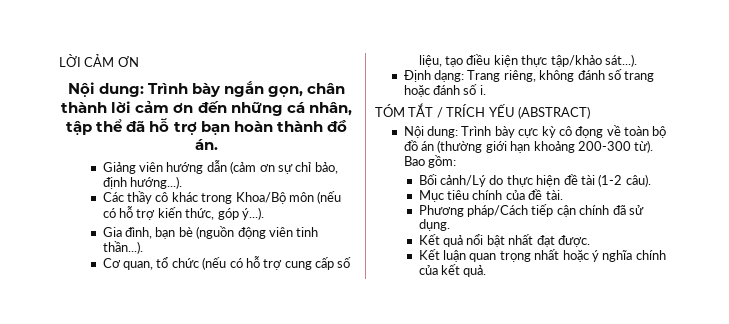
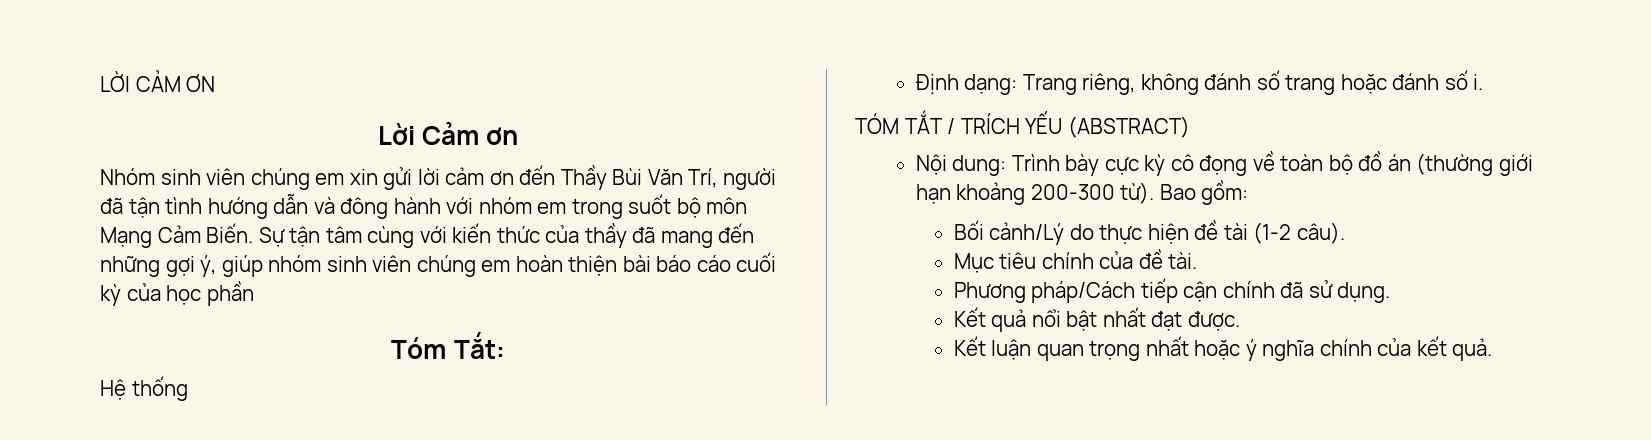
[67,81,346,98] [61,100,352,116] [66,118,347,136] [195,139,218,150] [102,160,338,174] [102,176,183,189] [102,191,342,204] [102,206,264,220] [102,226,319,239] [102,241,143,254] [102,256,352,270] [418,54,637,67] Nội dung: Trình bày ngắn gọn, chân thành lời cảm ơn đến những cá nhân, tập thể đã hỗ trợ bạn hoàn thành đồ án. // Giảng viên hướng dẫn (cảm ơn sự chỉ bảo, định hướng...). // Các thầy cô khác trong Khoa/Bộ môn (nếu có hỗ trợ kiến thức, góp ý...). // Gia đình, bạn bè (nguồn động viên tinh thần...). // Cơ quan, tổ chức (nếu có hỗ trợ cung cấp số liệu, tạo điều kiện thực tập/khảo sát...). -> [377,121,519,145] [100,165,777,190] [100,194,748,219] [100,223,755,248] [100,252,777,277] [100,281,254,306] [391,332,505,359] [100,376,188,401] Lời Cảm ơn // Nhóm sinh viên chúng em xin gửi lời cảm ơn đến Thầy Bùi Văn Trí, người đã tận tình hướng dẫn và đông hành với nhóm em trong suốt bộ môn Mạng Cảm Biến. Sự tận tâm cùng với kiến thức của thầy đã mang đến những gợi ý, giúp nhóm sinh viên chúng em hoàn thiện bài báo cáo cuối kỳ của học phần // Tóm Tắt: // Hệ thống

